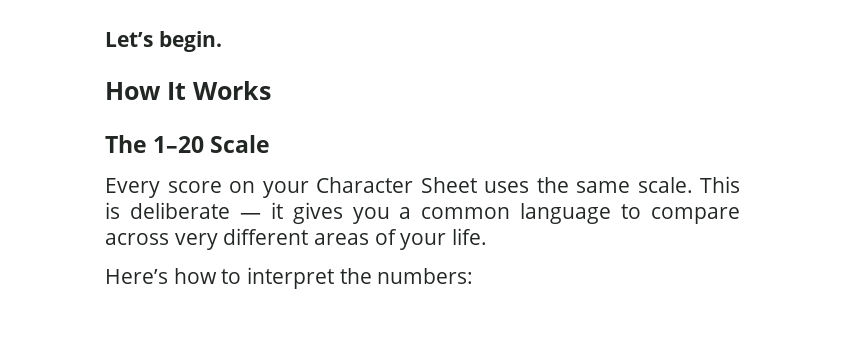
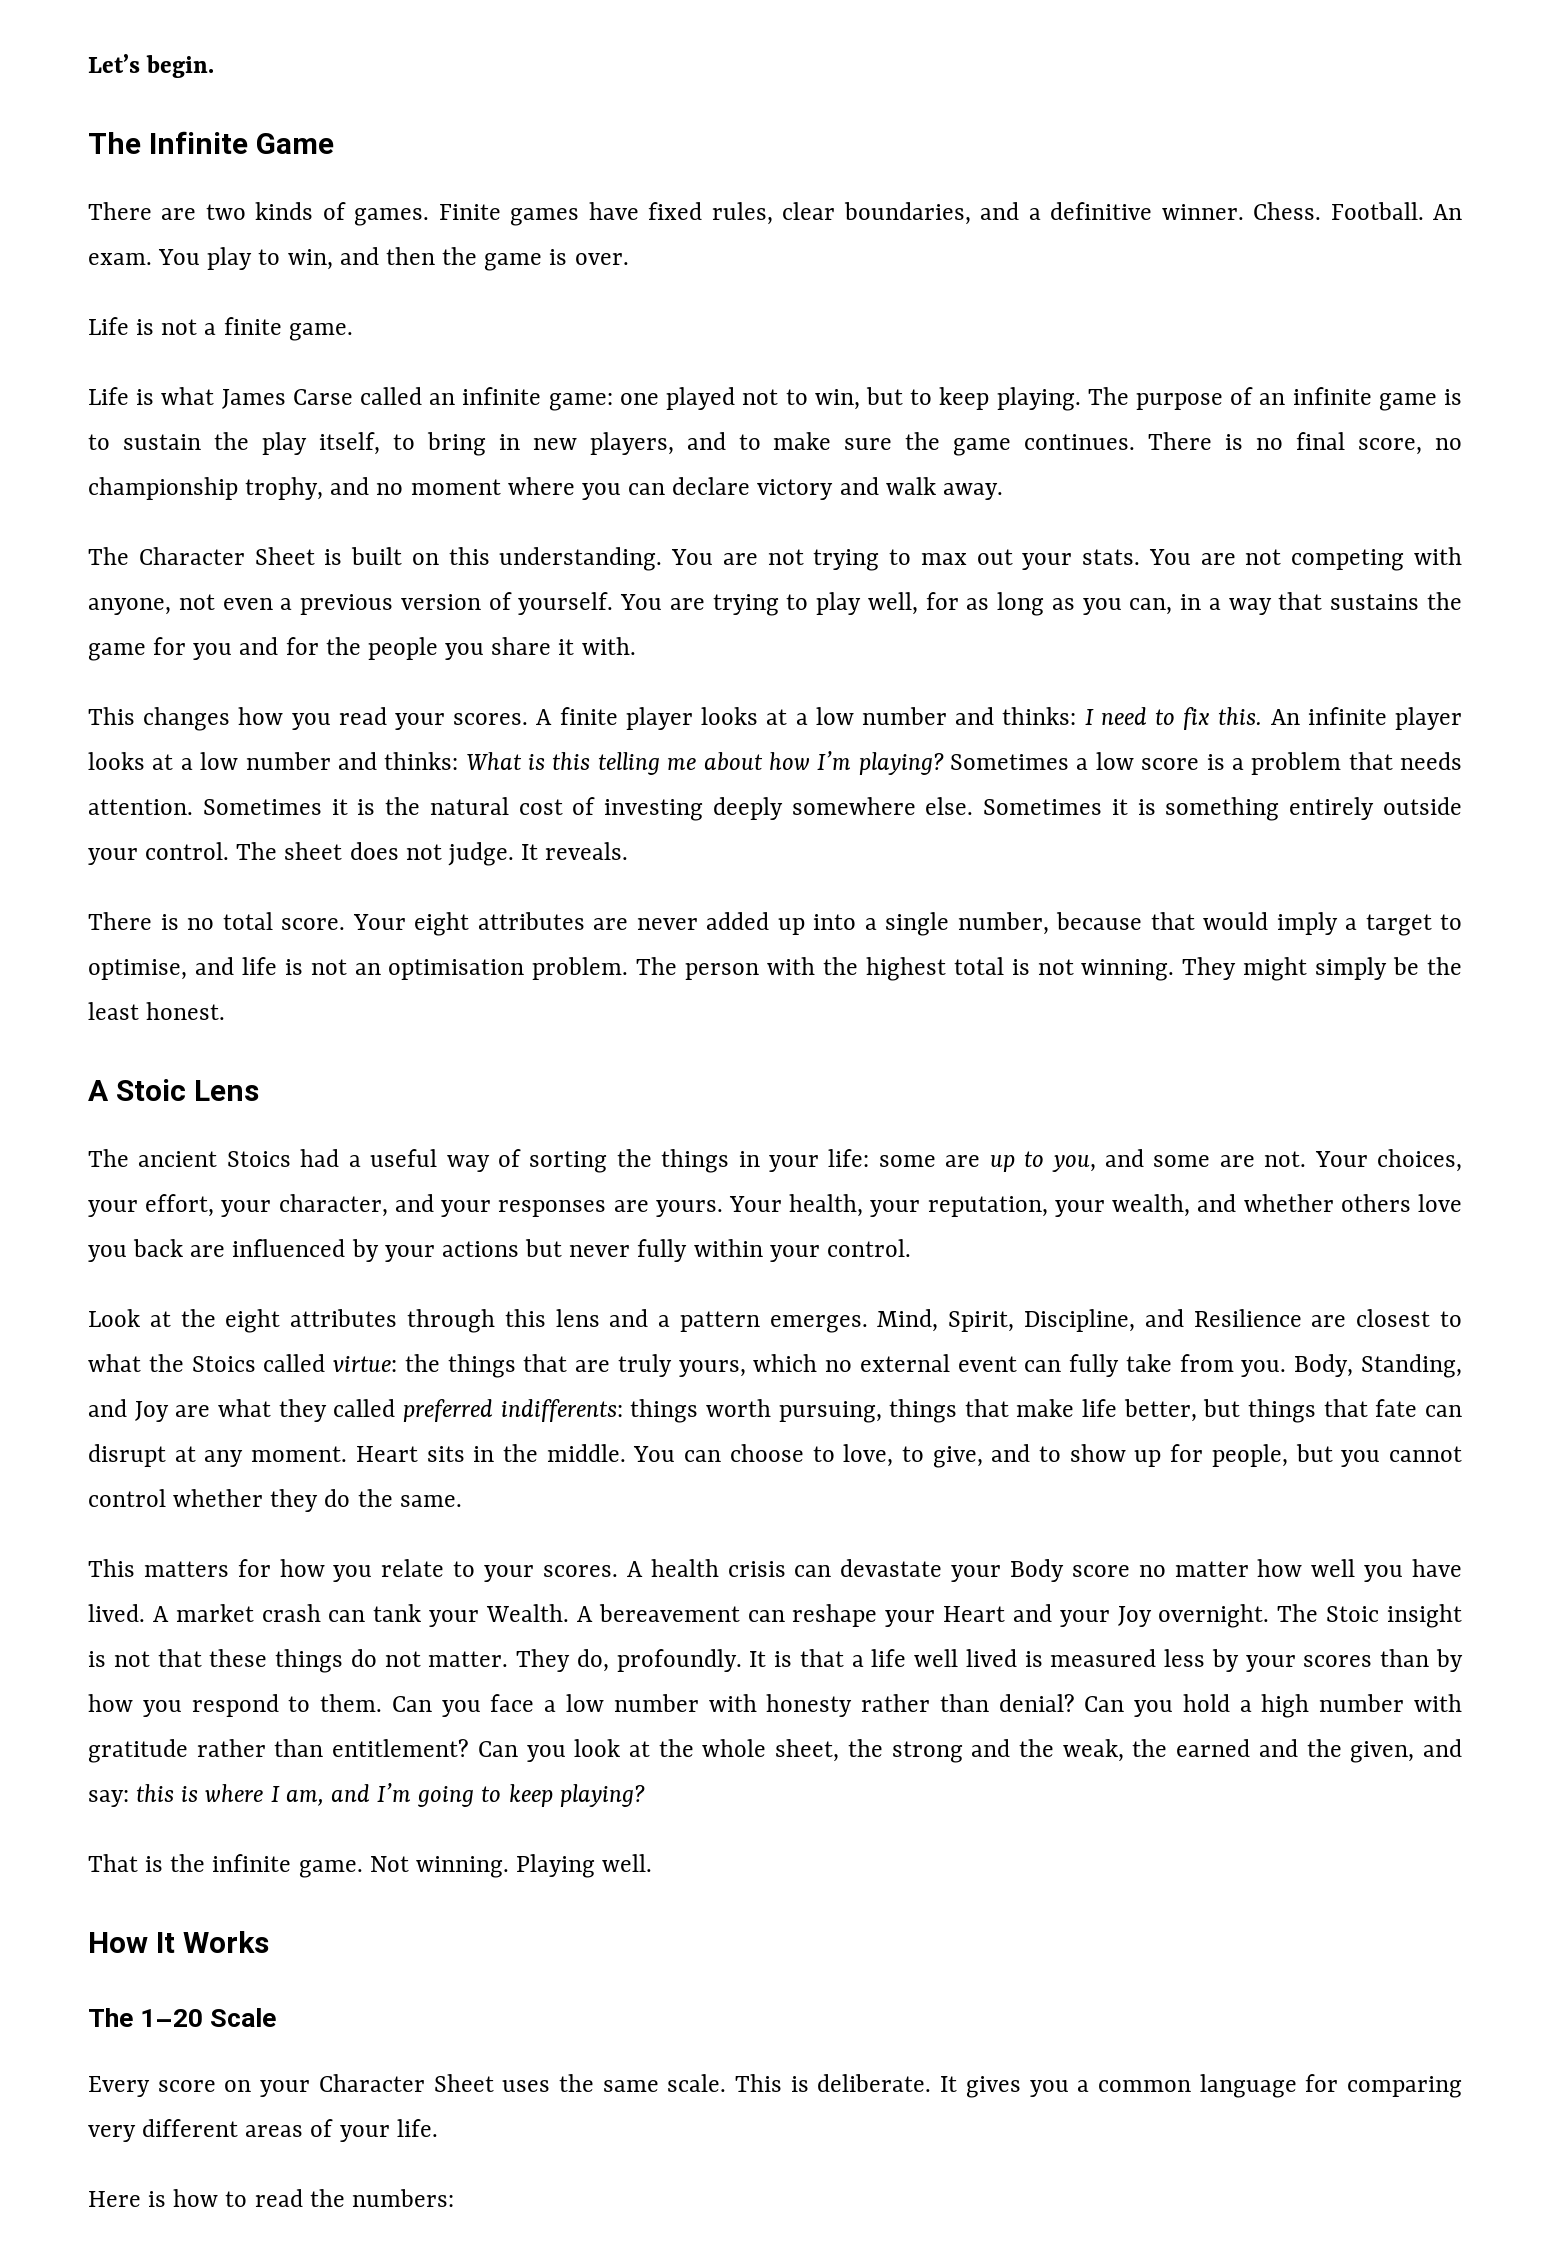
(222, 41) none -> [88,131,335,154] [88,202,1462,226] [88,247,629,271] [88,317,353,341] [88,387,1462,411] [88,432,1463,456] [88,477,1003,500] [88,547,1462,571] [88,592,1462,616] [88,637,636,661] [88,707,1462,731] [88,751,1462,775] [88,797,1462,821] [88,842,629,866] [88,912,1462,936] [88,957,1463,981] [88,1002,226,1020] [88,1079,260,1101] [88,1149,1462,1173] [88,1194,1462,1217] [88,1239,911,1262] [88,1309,1463,1333] [88,1354,1462,1378] [88,1399,1463,1423] [88,1444,1462,1468] [88,1489,462,1512] [88,1559,1462,1582] [88,1604,1462,1628] [88,1649,1463,1673] [88,1694,1462,1718] [88,1739,1462,1763] [88,1783,645,1807] [88,1854,653,1878] // The Infinite Game // There are two kinds of games. Finite games have fixed rules, clear boundaries, and a definitive winner. Chess. Football. An exam. You play to win, and then the game is over. // Life is not a finite game. // Life is what James Carse called an infinite game: one played not to win, but to keep playing. The purpose of an infinite game is to sustain the play itself, to bring in new players, and to make sure the game continues. There is no final score, no championship trophy, and no moment where you can declare victory and walk away. // The Character Sheet is built on this understanding. You are not trying to max out your stats. You are not competing with anyone, not even a previous version of yourself. You are trying to play well, for as long as you can, in a way that sustains the game for you and for the people you share it with. // This changes how you read your scores. A finite player looks at a low number and thinks: I need to fix this. An infinite player looks at a low number and thinks: What is this telling me about how I’m playing? Sometimes a low score is a problem that needs attention. Sometimes it is the natural cost of investing deeply somewhere else. Sometimes it is something entirely outside your control. The sheet does not judge. It reveals. // There is no total score. Your eight attributes are never added up into a single number, because that would imply a target to optimise, and life is not an optimisation problem. The person with the highest total is not winning. They might simply be the least honest. // A Stoic Lens // The ancient Stoics had a useful way of sorting the things in your life: some are up to you, and some are not. Your choices, your effort, your character, and your responses are yours. Your health, your reputation, your wealth, and whether others love you back are influenced by your actions but never fully within your control. // Look at the eight attributes through this lens and a pattern emerges. Mind, Spirit, Discipline, and Resilience are closest to what the Stoics called virtue: the things that are truly yours, which no external event can fully take from you. Body, Standing, and Joy are what they called preferred indifferents: things worth pursuing, things that make life better, but things that fate can disrupt at any moment. Heart sits in the middle. You can choose to love, to give, and to show up for people, but you cannot control whether they do the same. // This matters for how you relate to your scores. A health crisis can devastate your Body score no matter how well you have lived. A market crash can tank your Wealth. A bereavement can reshape your Heart and your Joy overnight. The Stoic insight is not that these things do not matter. They do, profoundly. It is that a life well lived is measured less by your scores than by how you respond to them. Can you face a low number with honesty rather than denial? Can you hold a high number with gratitude rather than entitlement? Can you look at the whole sheet, the strong and the weak, the earned and the given, and say: this is where I am, and I’m going to keep playing? // That is the infinite game. Not winning. Playing well.
[129,202,283,219] deliberate — it -> [817,2074,958,2092] deliberate. It
[621,204,740,224] [105,233,169,245] to compare across -> [1305,2074,1463,2098] for comparing
[105,269,168,284] Here’s -> [88,2191,167,2207] Here is
[247,267,335,289] interpret -> [254,2189,303,2207] read

